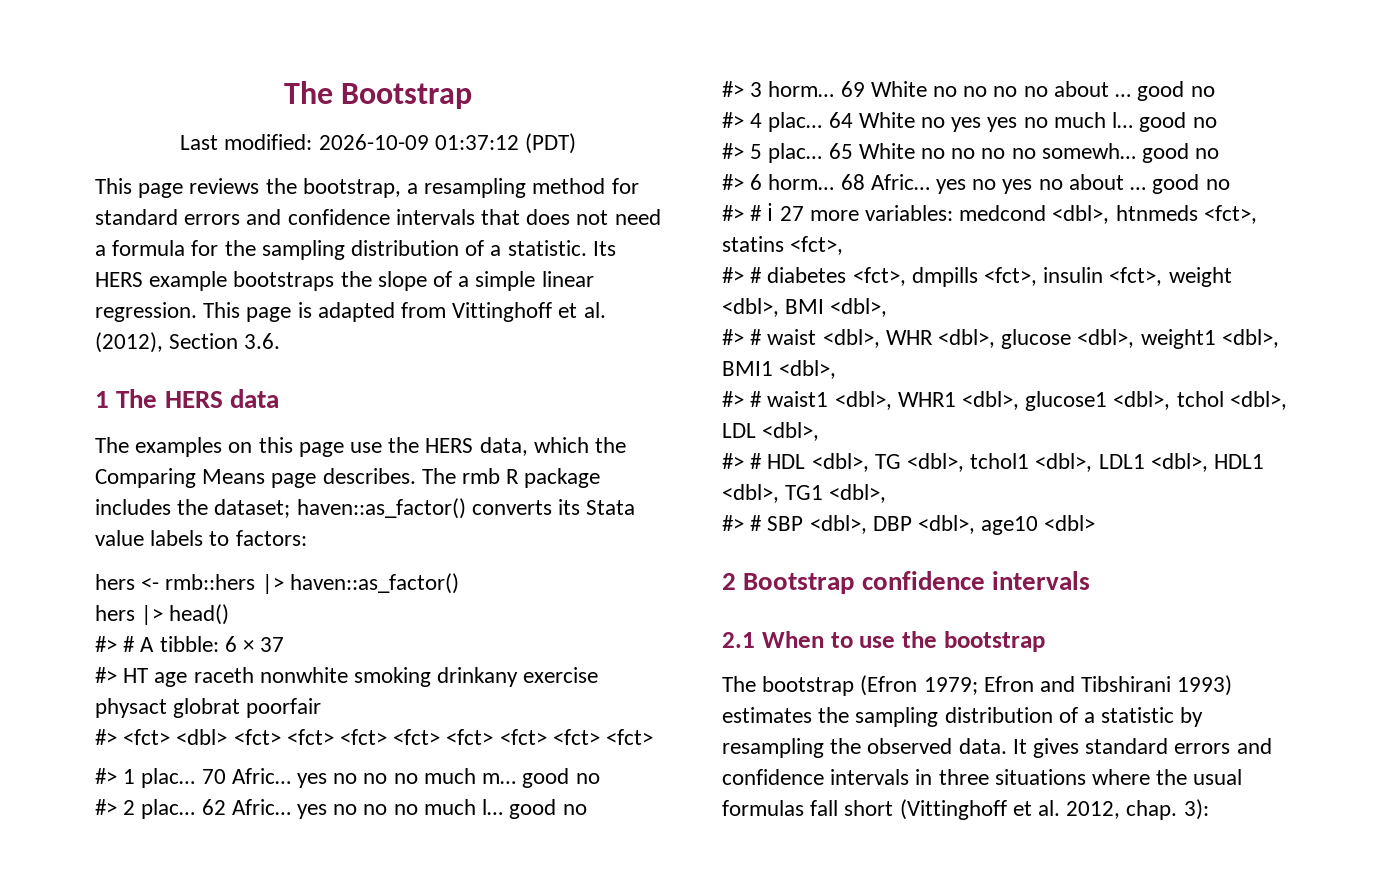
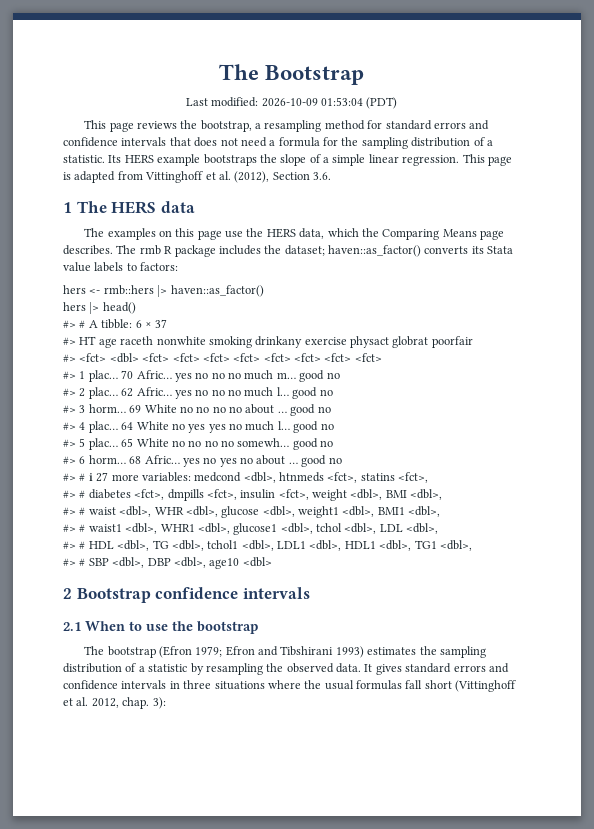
[434,135,519,150] 01:37:12 -> [320,97,363,106] 01:53:04

